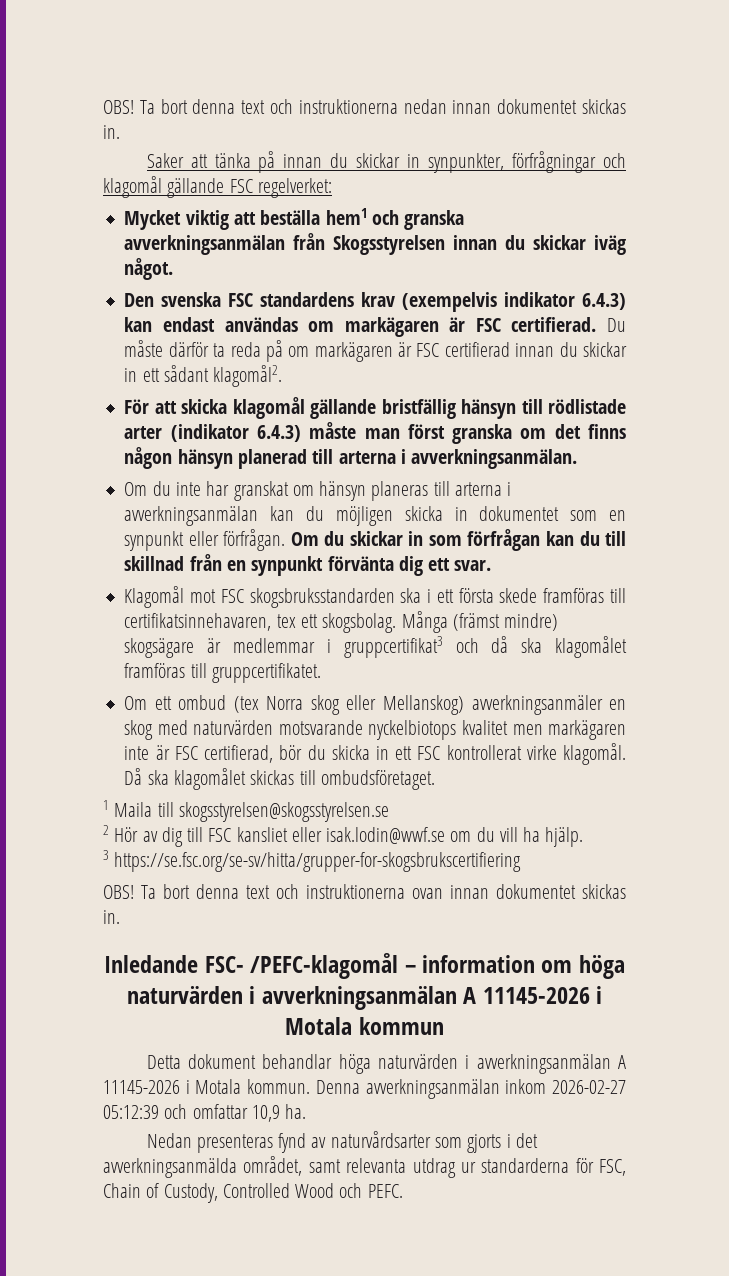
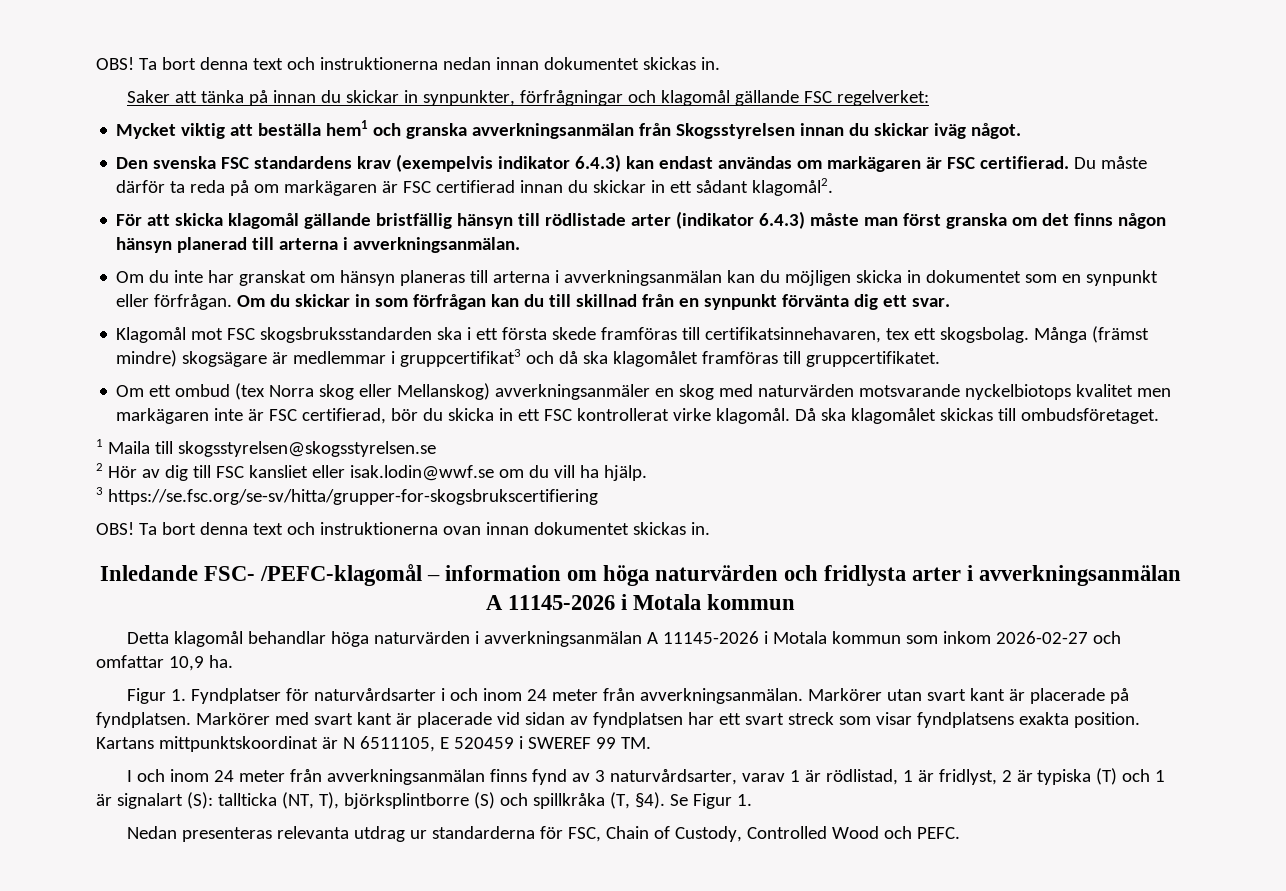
(244, 995) none -> [784,565,962,586] och fridlysta arter
[187,1054,256,1069] dokument -> [173,631,243,647] klagomål
[247,1079,500,1099] kommun. Denna avverkningsanmälan -> [831,631,938,644] kommun som
[103,1105,159,1119] 05:12:39 -> (1088, 637) none
[146,1131,538,1153] [103,1156,341,1178] Nedan presenteras fynd av naturvårdsarter som gjorts i det avverkningsanmälda området, samt -> [126,688,1129,704] [96,712,1140,728] [96,736,651,752] [126,768,1166,785] [96,792,752,809] [126,826,272,842] Figur 1. Fyndplatser för naturvårdsarter i och inom 24 meter från avverkningsanmälan. Markörer utan svart kant är placerade på fyndplatsen. Markörer med svart kant är placerade vid sidan av fyndplatsen har ett svart streck som visar fyndplatsens exakta position. Kartans mittpunktskoordinat är N 6511105, E 520459 i SWEREF 99 TM. // I och inom 24 meter från avverkningsanmälan finns fynd av 3 naturvårdsarter, varav 1 är rödlistad, 1 är fridlyst, 2 är typiska (T) och 1 är signalart (S): tallticka (NT, T), björksplintborre (S) och spillkråka (T, §4). Se Figur 1. // Nedan presenteras

